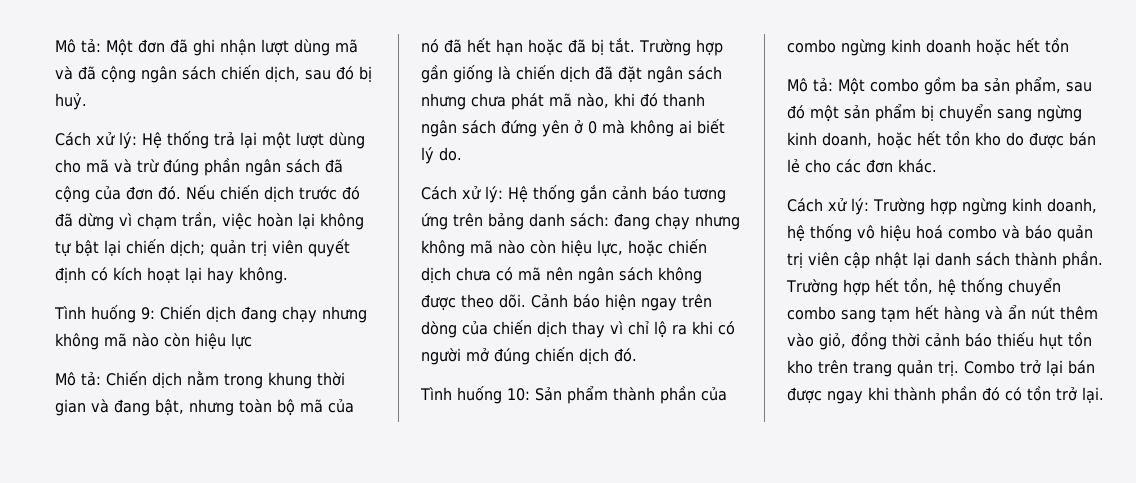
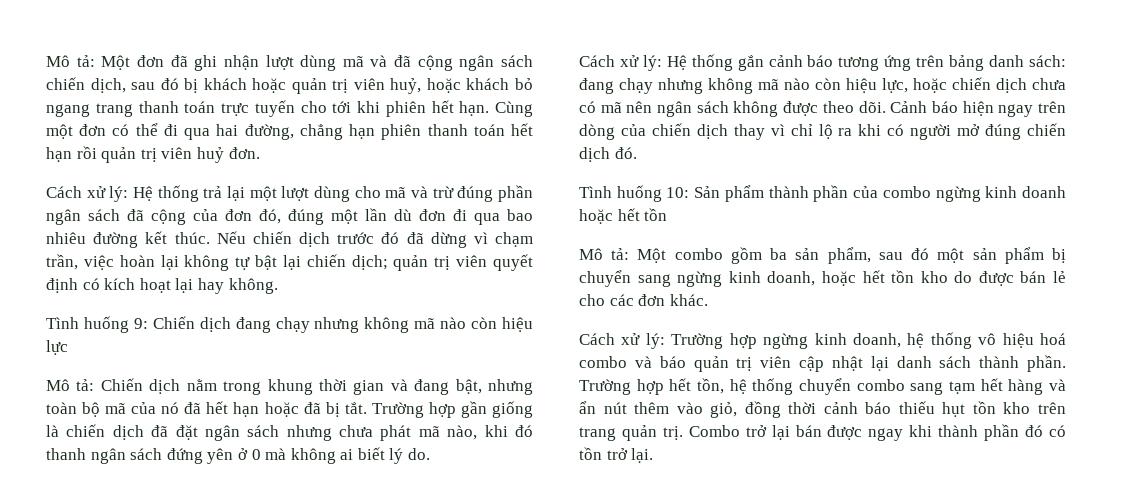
[55,93,87,110] huỷ. -> [203,78,534,94] [46,100,533,117] [46,123,533,140] [46,146,260,163] khách hoặc quản trị viên huỷ, hoặc khách bỏ ngang trang thanh toán trực tuyến cho tới khi phiên hết hạn. Cùng một đơn có thể đi qua hai đường, chẳng hạn phiên thanh toán hết hạn rồi quản trị viên huỷ đơn.
[158,186,181,200] đó. -> [259,208,533,225] [46,231,210,248] đó, đúng một lần dù đơn đi qua bao nhiêu đường kết thúc.

